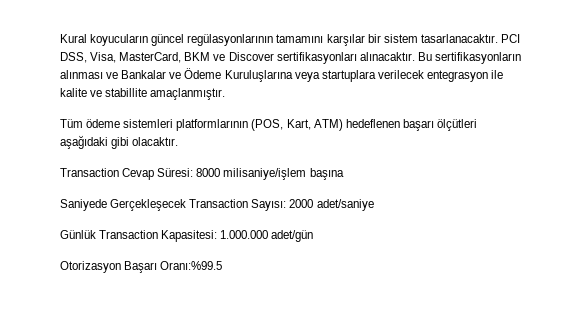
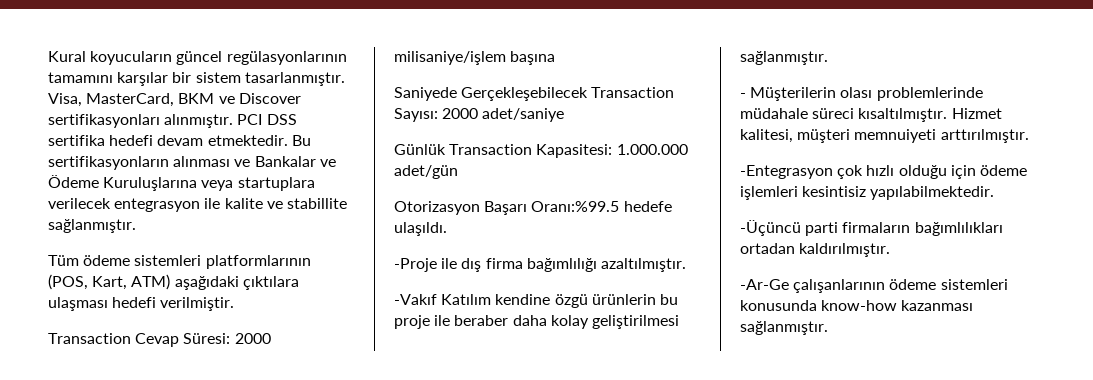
[420,34,520,43] [60,52,87,63] tasarlanacaktır. PCI DSS, -> [244,72,345,86] tasarlanmıştır.
[359,52,415,61] alınacaktır. -> [164,114,297,128] [48,135,288,146] alınmıştır. PCI DSS sertifika hedefi devam etmektedir.
[150,88,226,100] amaçlanmıştır. -> [48,219,136,233] sağlanmıştır.
[345,119,477,131] [60,135,179,149] hedeflenen başarı ölçütleri aşağıdaki gibi olacaktır. -> [174,276,299,290] [48,297,235,311] aşağıdaki çıktılara ulaşması hedefi verilmiştir.
[196,168,221,177] 8000 -> [234,333,271,344] 2000
[110,199,187,211] Gerçekleşecek -> [461,87,589,101] Gerçekleşebilecek
(223, 265) none -> [623,201,672,212] [394,222,447,236] [394,258,686,272] [394,294,678,308] [394,315,679,329] [740,51,828,65] [740,87,983,101] [740,108,1002,122] [740,129,1029,143] [740,165,1027,179] [740,186,995,200] [740,220,1003,236] [740,243,891,257] [740,279,1008,293] [740,300,974,311] [740,321,828,335] hedefe ulaşıldı. // -Proje ile dış firma bağımlılığı azaltılmıştır. // -Vakıf Katılım kendine özgü ürünlerin bu proje ile beraber daha kolay geliştirilmesi sağlanmıştır. // - Müşterilerin olası problemlerinde müdahale süreci kısaltılmıştır. Hizmet kalitesi, müşteri memnuiyeti arttırılmıştır. // -Entegrasyon çok hızlı olduğu için ödeme işlemleri kesintisiz yapılabilmektedir. // -Üçüncü parti firmaların bağımlılıkları ortadan kaldırılmıştır. // -Ar-Ge çalışanlarının ödeme sistemleri konusunda know-how kazanması sağlanmıştır.

